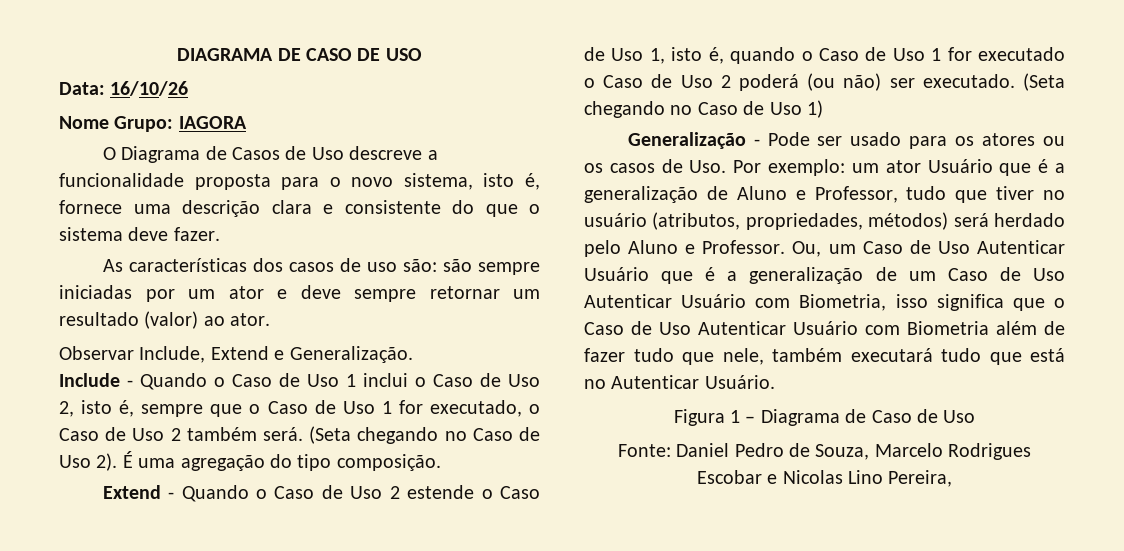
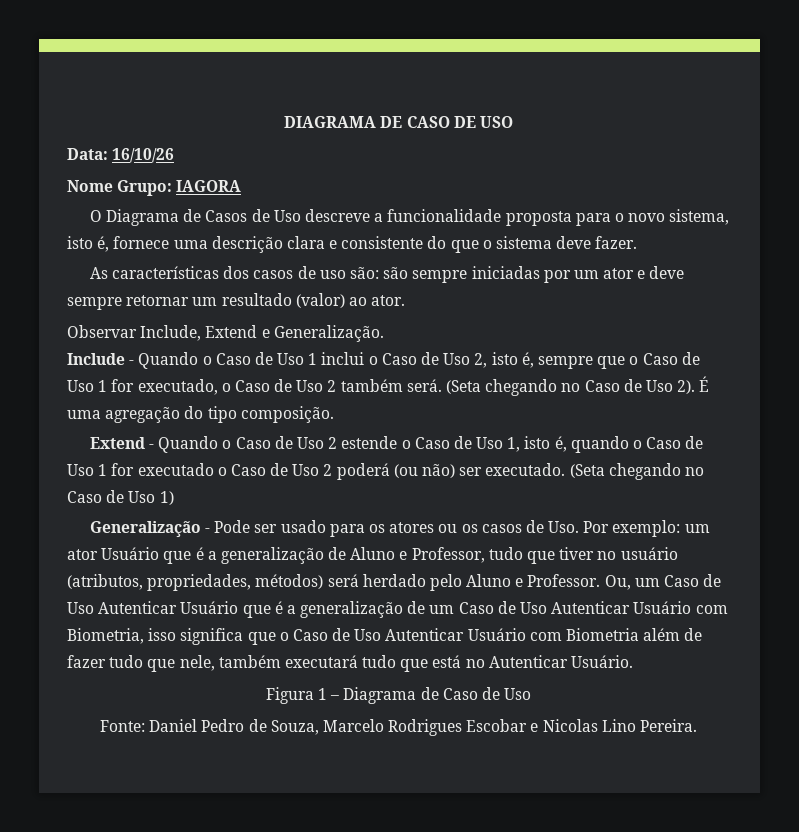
[888,470,953,487] Pereira, -> [640,719,698,732] Pereira.

